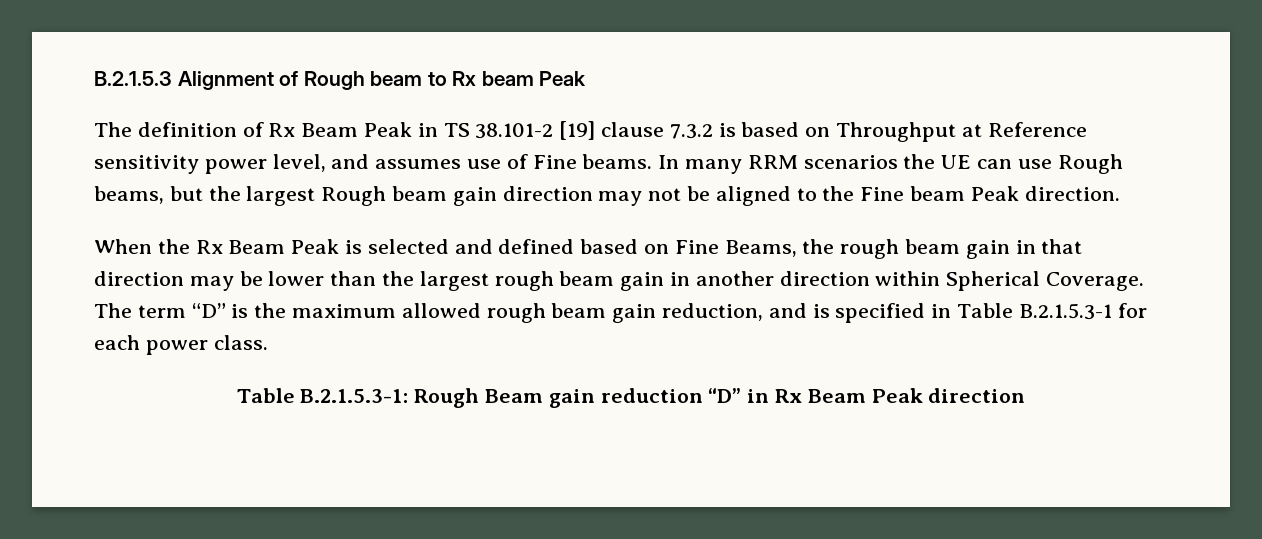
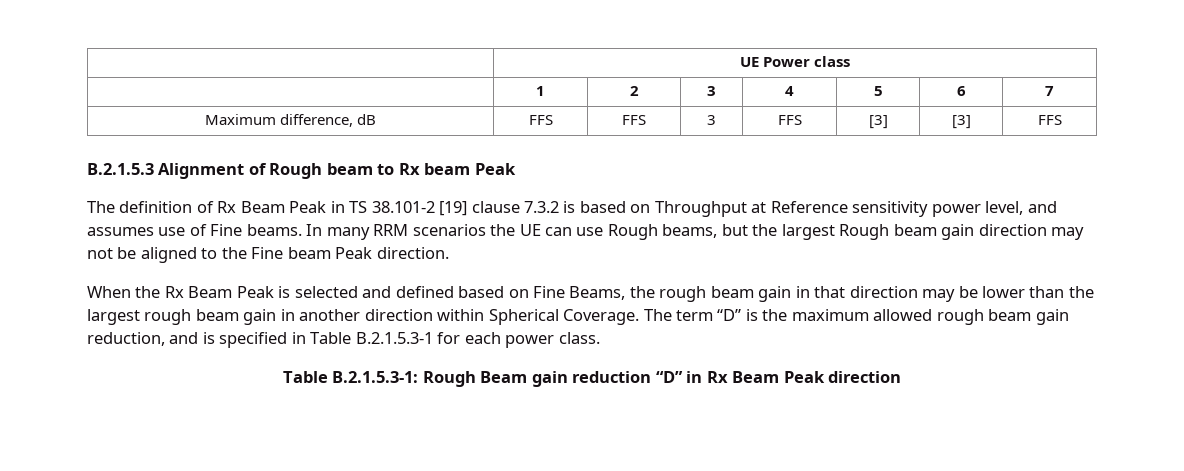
(94, 78) none -> [739,56,851,67] [536,86,545,96] [629,86,639,96] [707,86,716,96] [785,86,794,96] [873,86,883,96] [956,86,966,96] [1045,86,1054,96] [204,114,377,127] [528,115,553,125] [622,115,646,125] [707,115,716,125] [777,115,802,125] [868,115,888,129] [951,115,971,129] [1037,115,1062,125] | UE Power class // | 1 | 2 | 3 | 4 | 5 | 6 | 7 // Maximum difference, dB | FFS | FFS | 3 | FFS | [3] | [3] | FFS //

